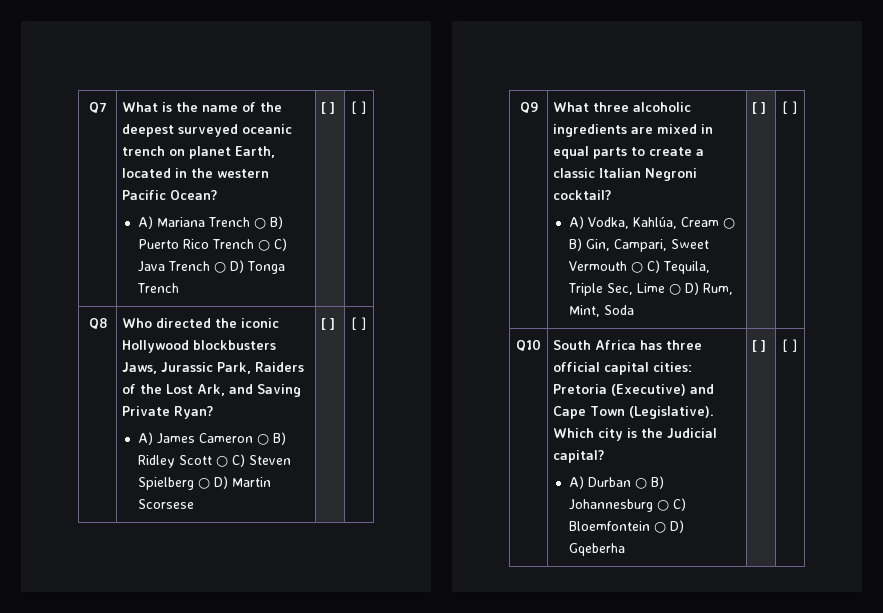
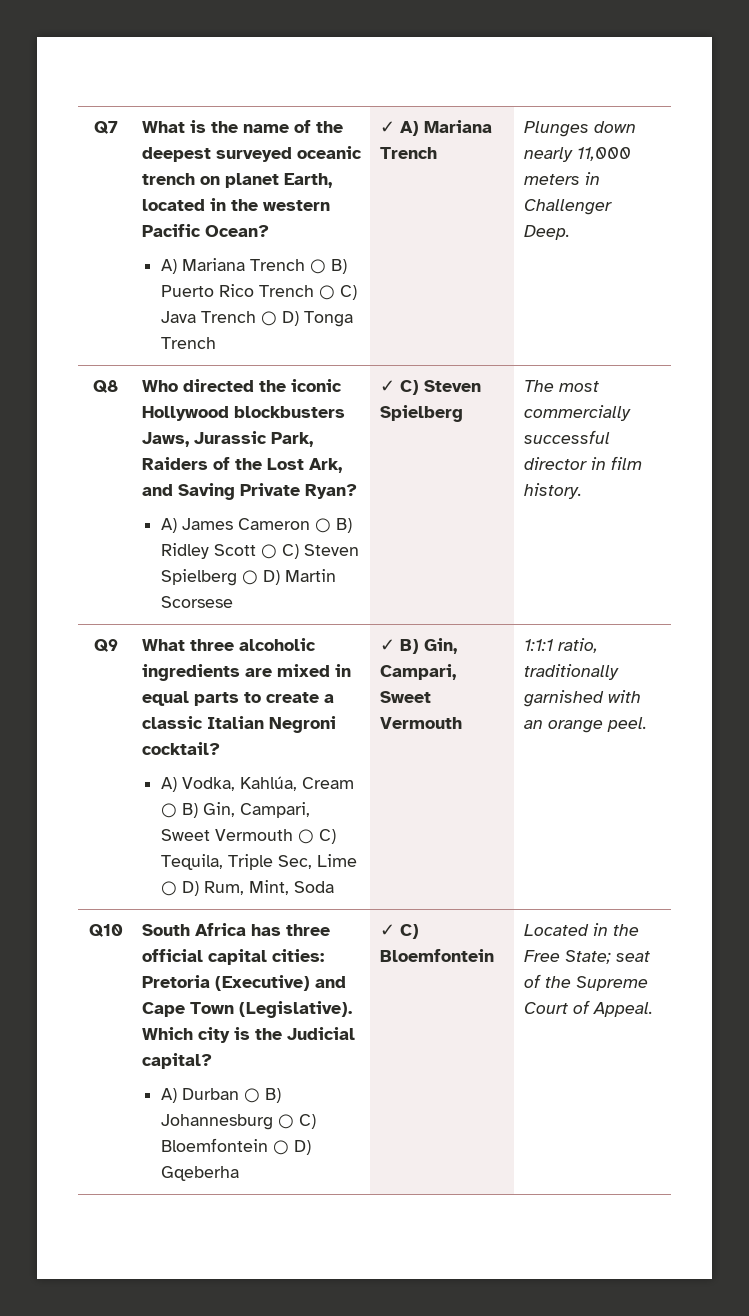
[321,102,336,114] [352,101,366,114] [ ] | [ ] -> [379,120,492,136] [379,147,437,159] [523,121,636,137] [523,147,631,162] [523,172,600,185] [523,199,612,215] [523,225,570,240] ✓ A) Mariana Trench | Plunges down nearly 11,000 meters in Challenger Deep.
[321,318,336,330] [352,317,366,330] [ ] | [ ] -> [379,380,481,395] [379,405,463,422] [523,380,599,392] [523,405,631,421] [523,430,610,444] [523,456,642,470] [523,483,582,499] ✓ C) Steven Spielberg | The most commercially successful director in film history.
[752,102,767,114] [783,101,797,114] [ ] | [ ] -> [379,638,457,654] [379,664,456,680] [379,691,431,703] [379,717,462,729] [523,638,598,653] [523,664,619,680] [522,690,641,707] [523,717,647,733] ✓ B) Gin, Campari, Sweet Vermouth | 1:1:1 ratio, traditionally garnished with an orange peel.
[752,340,767,352] [783,339,797,352] [ ] | [ ] -> [379,924,419,939] [379,949,494,962] [523,923,639,936] [523,950,650,964] [523,974,648,991] [523,1000,653,1017] ✓ C) Bloemfontein | Located in the Free State; seat of the Supreme Court of Appeal.

